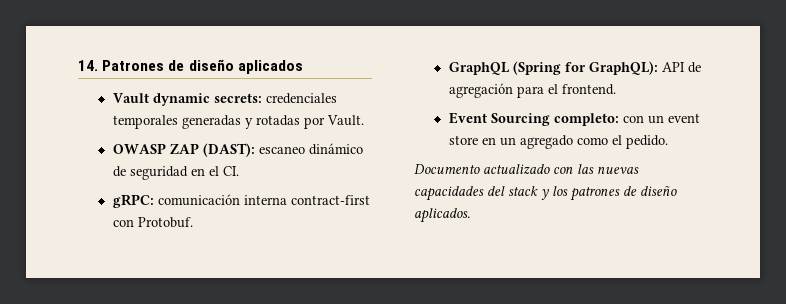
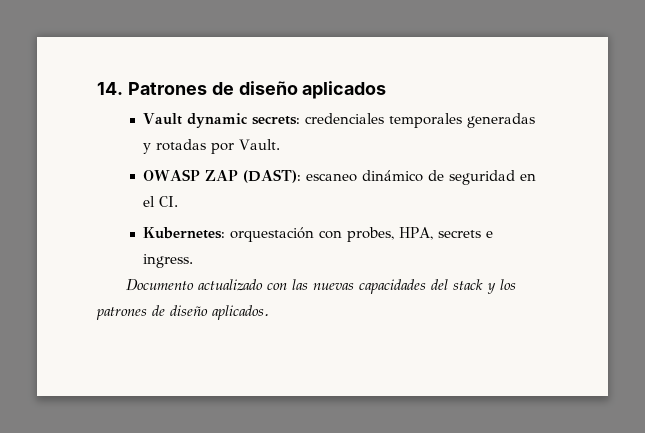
[112,194,370,208] [112,217,193,228] [448,61,701,75] [448,83,616,98] [448,112,700,126] [448,135,668,149] gRPC: comunicación interna contract-first con Protobuf. // GraphQL (Spring for GraphQL): API de agregación para el frontend. // Event Sourcing completo: con un event store en un agregado como el pedido. -> [143,227,494,242] [143,254,194,268] Kubernetes: orquestación con probes, HPA, secrets e ingress.

